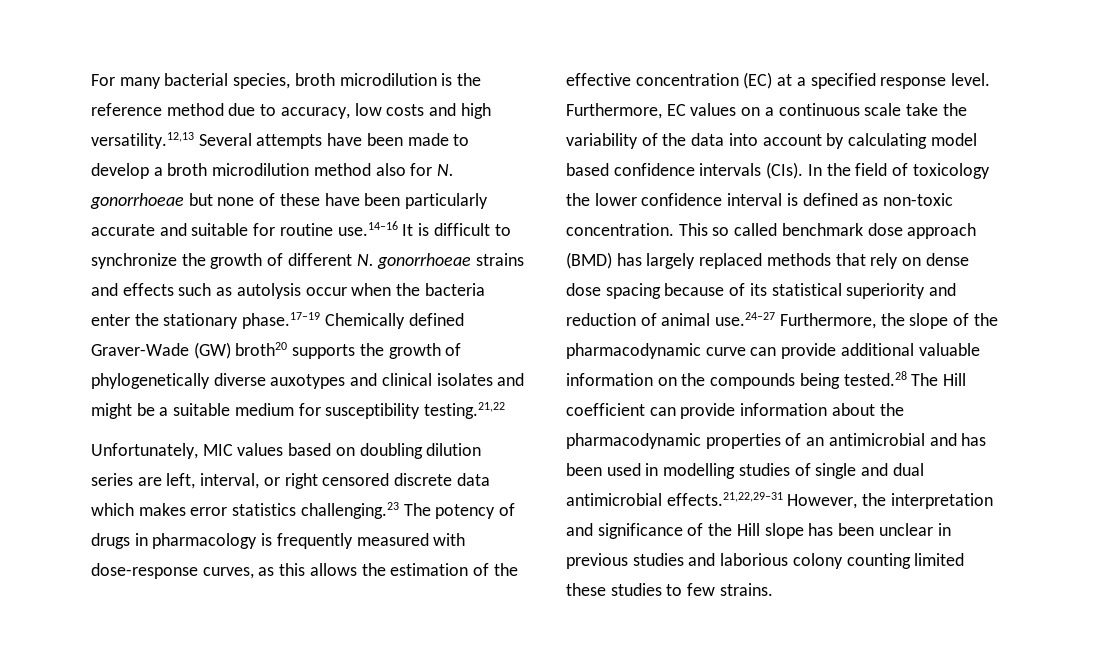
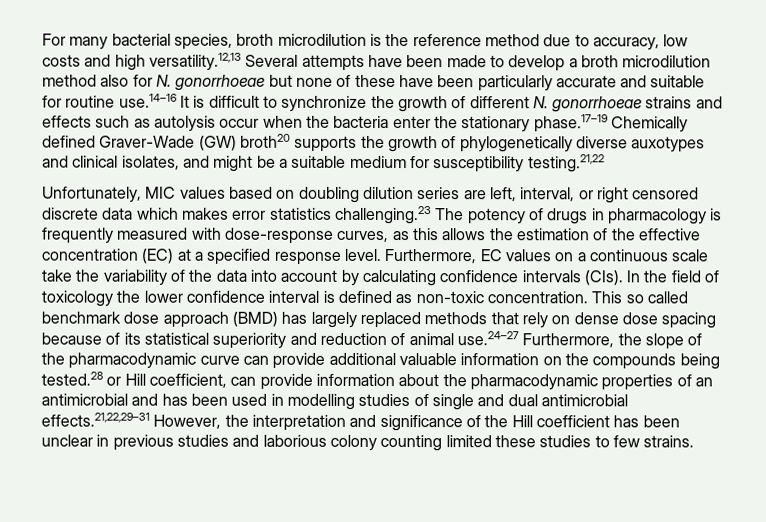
[436,373,493,386] isolates -> [121,155,180,170] isolates,
[930,133,977,146] [566,163,609,176] model based -> (436, 278) none
[911,373,967,386] [566,403,645,416] The Hill coefficient -> [106,373,227,388] or Hill coefficient,
[764,523,804,539] slope -> [535,415,610,428] coefficient

